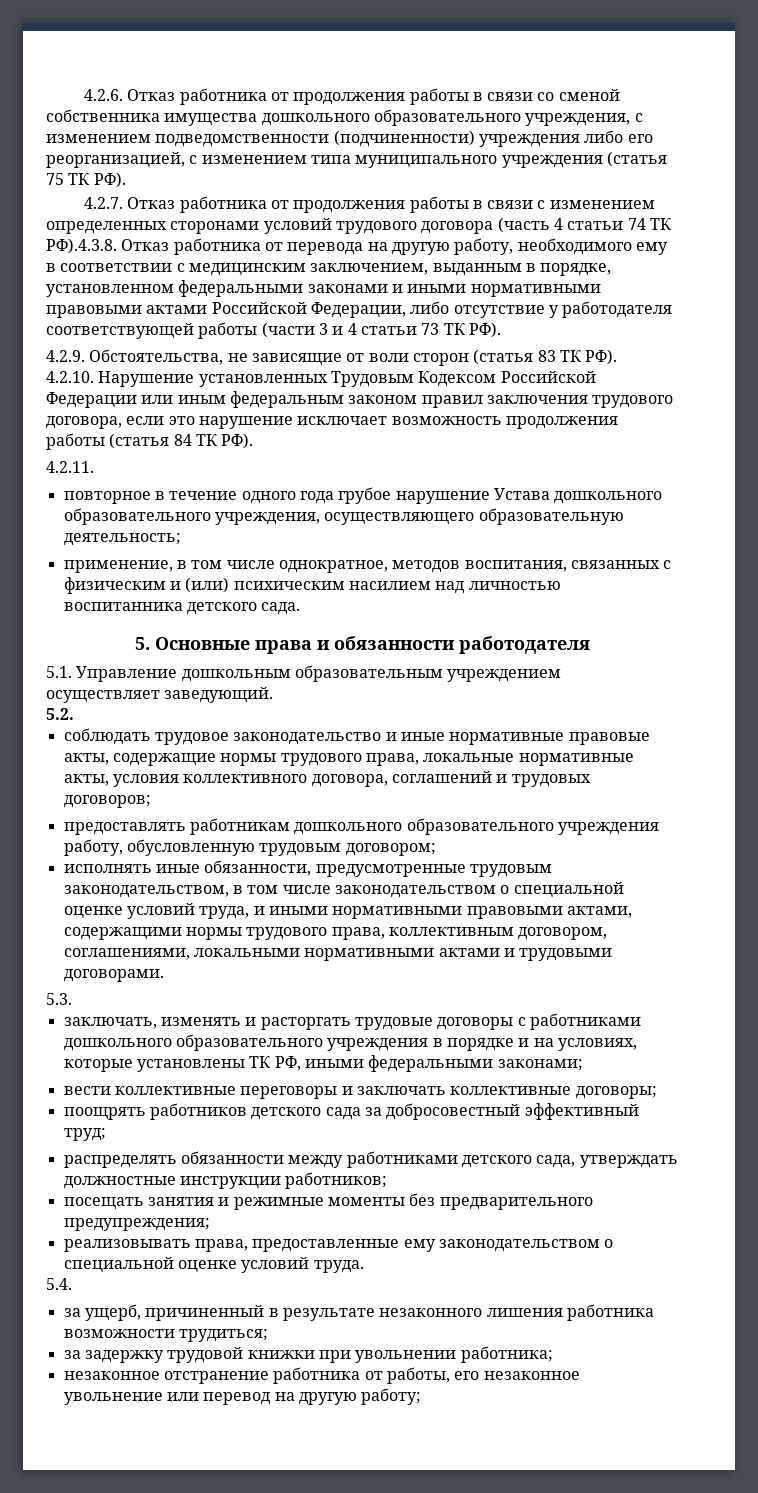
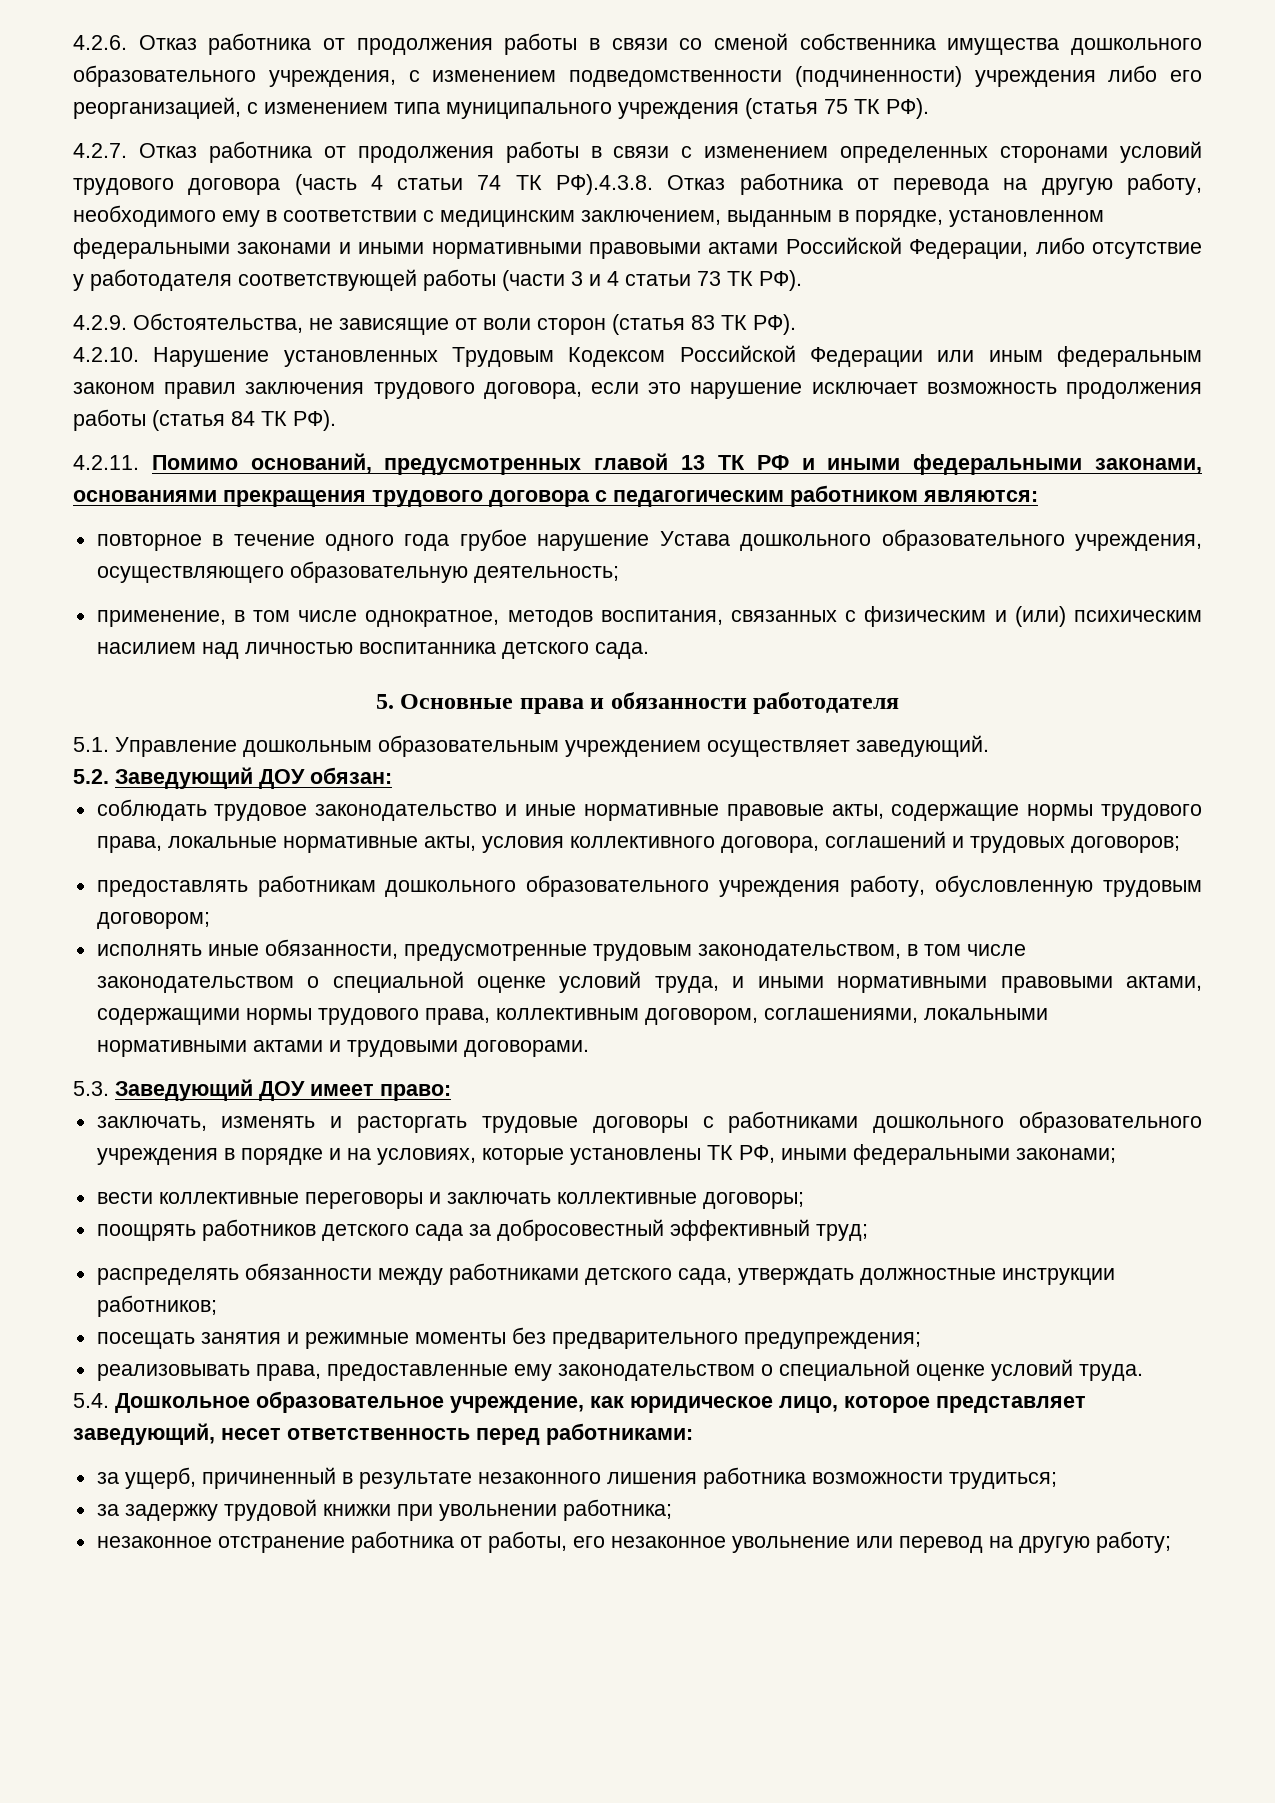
(94, 467) none -> [151,453,1203,475] [73,485,1038,507] Помимо оснований, предусмотренных главой 13 ТК РФ и иными федеральными законами, основаниями прекращения трудового договора с педагогическим работником являются:
(74, 714) none -> [115,767,392,789] Заведующий ДОУ обязан:
(72, 999) none -> [115,1079,451,1101] Заведующий ДОУ имеет право:
(72, 1284) none -> [115,1391,1086,1413] [73,1423,693,1445] Дошкольное образовательное учреждение, как юридическое лицо, которое представляет заведующий, несет ответственность перед работниками:

